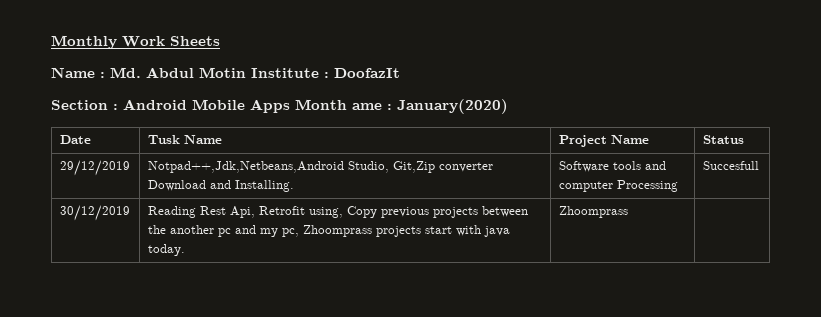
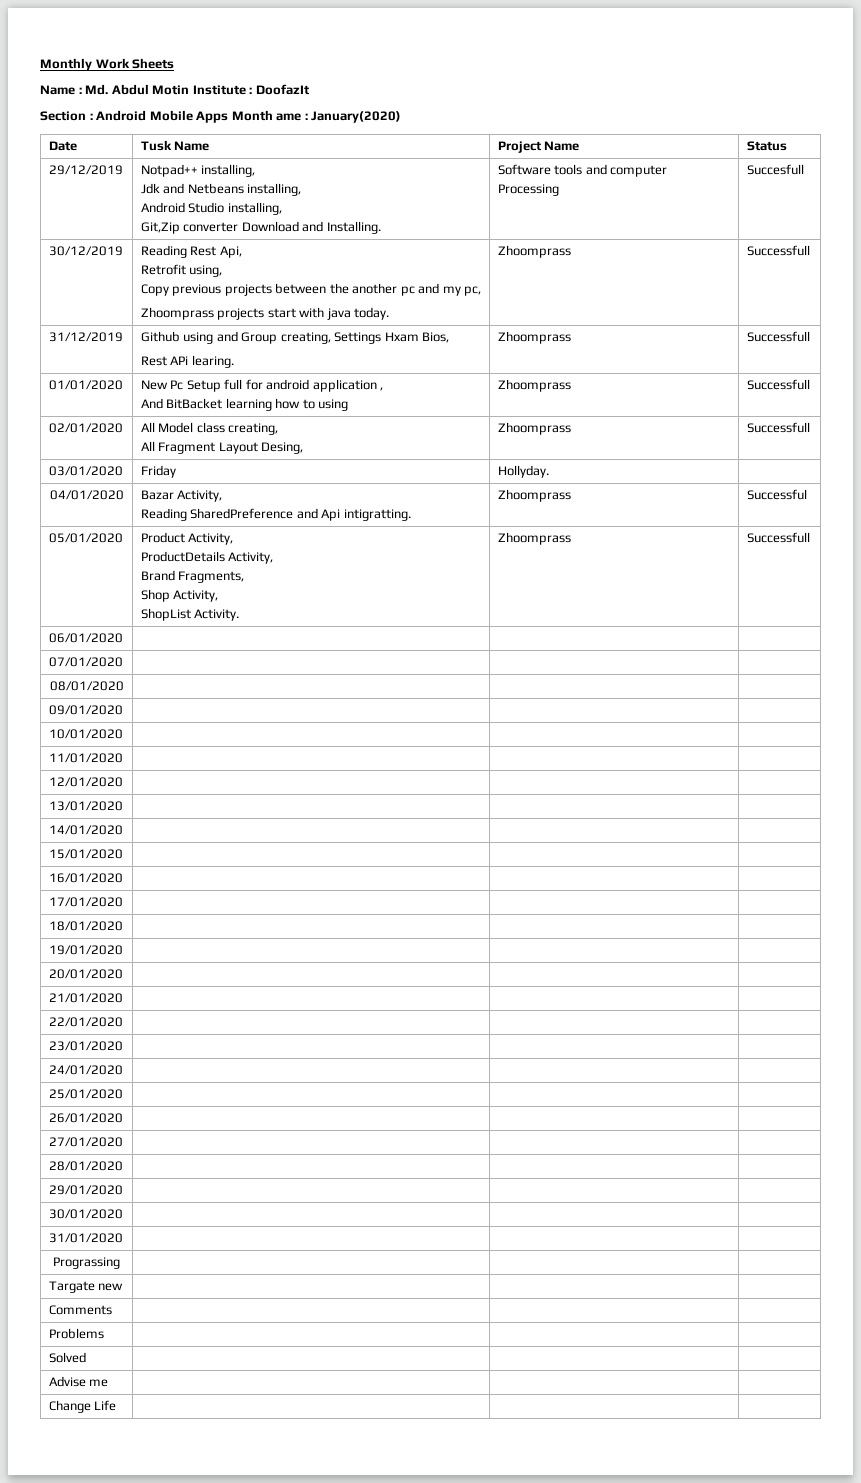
[147,161,389,173] Notpad++,Jdk,Netbeans,Android Studio, -> [140,164,256,177] [140,183,302,196] [140,202,282,215] Notpad++ installing, // Jdk and Netbeans installing, // Android Studio installing, //
(255, 212) none -> (242, 252) //
(343, 212) none -> (223, 271) //
(299, 232) none -> (482, 291) //
(628, 212) none -> [746,245,810,256] [48,332,123,342] [140,331,450,344] [140,355,234,368] [497,331,571,344] [746,331,810,342] [48,380,123,390] [140,379,384,392] [140,398,349,411] [497,379,571,392] [746,379,810,390] [48,423,123,433] [140,422,279,435] [140,441,304,454] [497,422,571,435] [746,422,810,433] [48,466,123,476] [140,465,176,478] [497,465,549,478] [49,490,124,500] [140,490,223,502] [140,508,411,521] [497,489,571,502] [746,489,807,500] [48,533,123,543] [140,532,234,545] [140,551,274,564] [140,570,245,583] [140,589,219,602] [140,608,240,621] [497,532,571,545] [746,532,810,543] [48,633,123,643] [48,657,123,667] [49,681,124,691] [48,705,123,715] [48,729,123,739] [48,753,123,763] [48,777,123,787] [48,801,123,811] [48,825,123,835] [48,849,123,859] [48,873,123,883] [48,897,123,907] [48,921,123,931] [48,945,123,955] [48,969,123,979] [48,993,123,1003] [48,1017,123,1027] [48,1041,123,1051] [48,1065,123,1075] [48,1089,123,1099] [48,1113,123,1123] [48,1137,123,1147] [48,1161,123,1171] [48,1185,123,1195] [48,1209,123,1219] [48,1233,123,1243] [53,1257,120,1269] [48,1281,124,1293] [48,1305,112,1315] [48,1328,104,1339] [48,1352,86,1363] [48,1376,109,1387] [48,1400,117,1413] | Successfull // 31/12/2019 | Github using and Group creating, Settings Hxam Bios, // Rest APi learing. | Zhoomprass | Successfull // 01/01/2020 | New Pc Setup full for android application , // And BitBacket learning how to using | Zhoomprass | Successfull // 02/01/2020 | All Model class creating, // All Fragment Layout Desing, | Zhoomprass | Successfull // 03/01/2020 | Friday | Hollyday. | // 04/01/2020 | Bazar Activity, // Reading SharedPreference and Api intigratting. | Zhoomprass | Successful // 05/01/2020 | Product Activity, // ProductDetails Activity, // Brand Fragments, // Shop Activity, // ShopList Activity. | Zhoomprass | Successfull // 06/01/2020 | | | // 07/01/2020 | | | // 08/01/2020 | | | // 09/01/2020 | | | // 10/01/2020 | | | // 11/01/2020 | | | // 12/01/2020 | | | // 13/01/2020 | | | // 14/01/2020 | | | // 15/01/2020 | | | // 16/01/2020 | | | // 17/01/2020 | | | // 18/01/2020 | | | // 19/01/2020 | | | // 20/01/2020 | | | // 21/01/2020 | | | // 22/01/2020 | | | // 23/01/2020 | | | // 24/01/2020 | | | // 25/01/2020 | | | // 26/01/2020 | | | // 27/01/2020 | | | // 28/01/2020 | | | // 29/01/2020 | | | // 30/01/2020 | | | // 31/01/2020 | | | // Prograssing | | | // Targate new | | | // Comments | | | // Problems | | | // Solved | | | // Advise me | | | // Change Life | |

